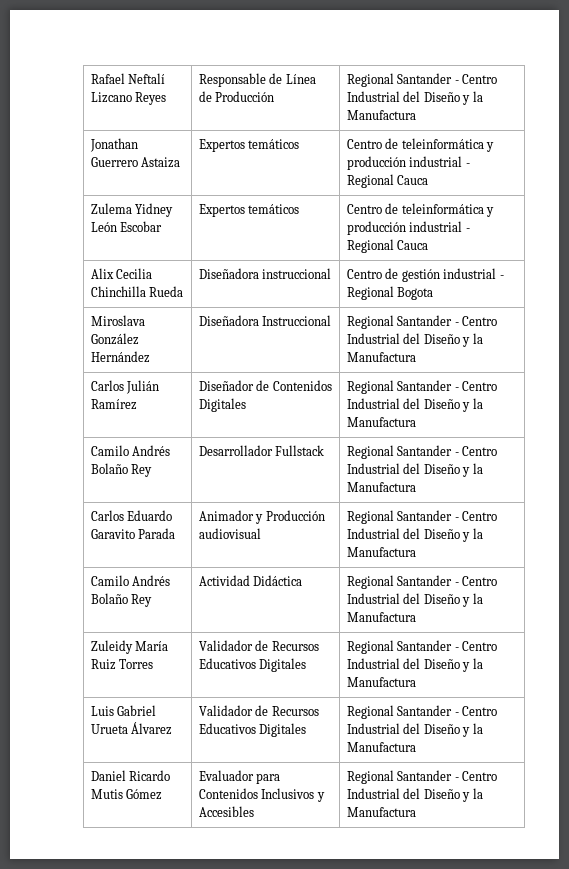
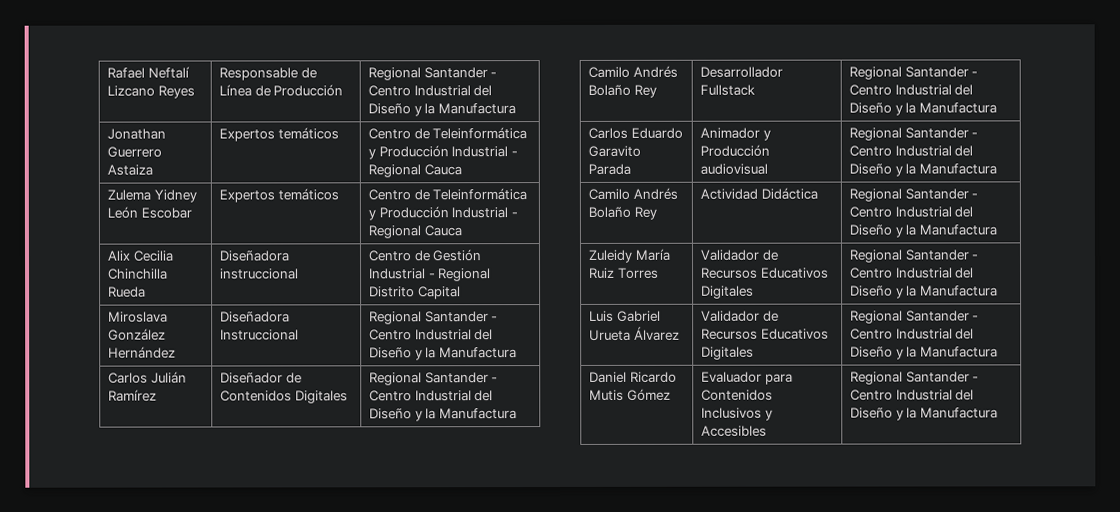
[401,138,495,152] [346,156,463,170] teleinformática y producción industrial -> [432,127,528,140] [367,145,509,160] Teleinformática y Producción Industrial
[401,203,495,217] [346,221,463,235] teleinformática y producción industrial -> [432,188,528,201] [367,206,509,221] Teleinformática y Producción Industrial
[401,268,504,282] [346,286,434,300] gestión industrial - Regional Bogota -> [432,249,483,262] [368,268,492,282] [368,286,461,300] Gestión Industrial - Regional Distrito Capital

